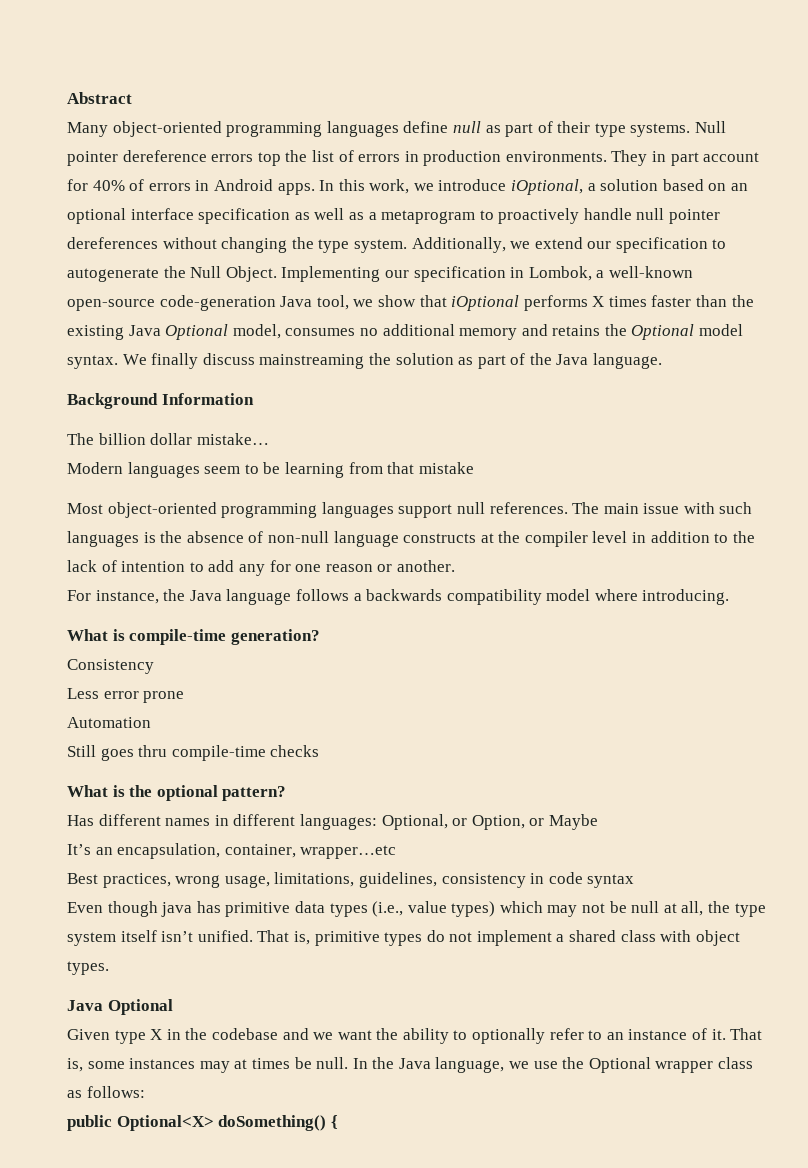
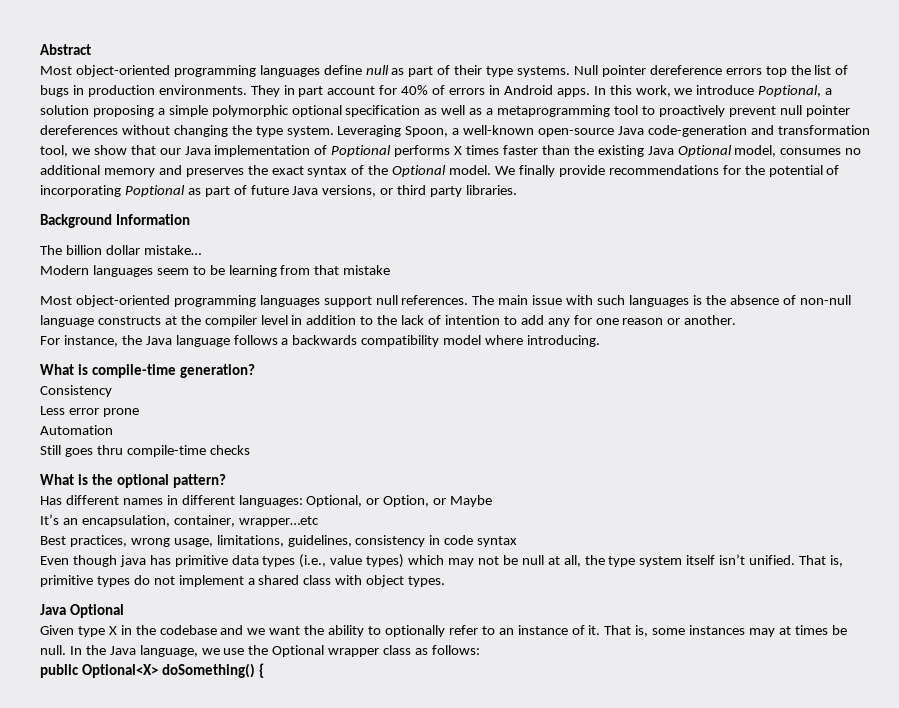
[67,122,108,137] Many -> [40,66,72,75] Most
[358,154,401,162] errors -> [40,85,69,97] bugs
[511,179,584,195] iOptional, -> [758,85,822,97] Poptional,
[662,179,749,191] [67,208,194,224] based on an optional interface -> [92,105,342,117] proposing a simple polymorphic optional
[381,210,476,224] metaprogram -> [497,105,638,117] metaprogramming tool
[583,208,632,220] handle -> [728,106,776,117] prevent
[411,237,727,253] [67,266,693,282] [67,295,520,311] Additionally, we extend our specification to autogenerate the Null Object. Implementing our specification in Lombok, a well-known open-source code-generation Java tool, we show that iOptional -> [337,125,870,137] [40,145,392,157] Leveraging Spoon, a well-known open-source Java code-generation and transformation tool, we show that our Java implementation of Poptional
[552,324,744,340] [67,353,663,369] retains the Optional model syntax. We finally discuss mainstreaming the solution as part of the Java language. -> [185,165,840,177] [40,185,518,197] preserves the exact syntax of the Optional model. We finally provide recommendations for the potential of incorporating Poptional as part of future Java versions, or third party libraries.

